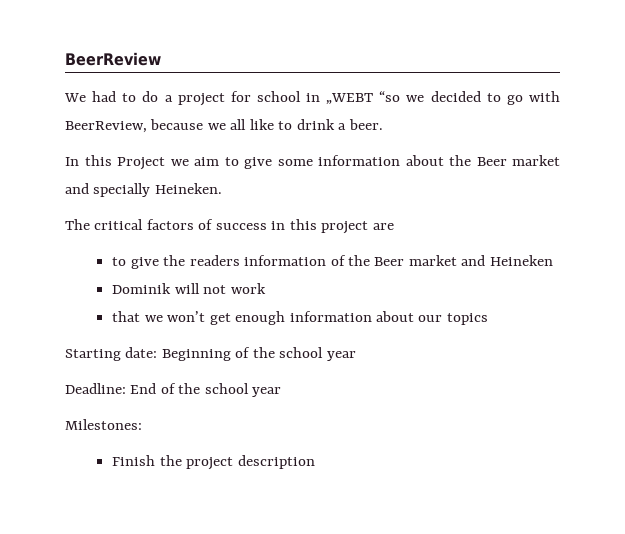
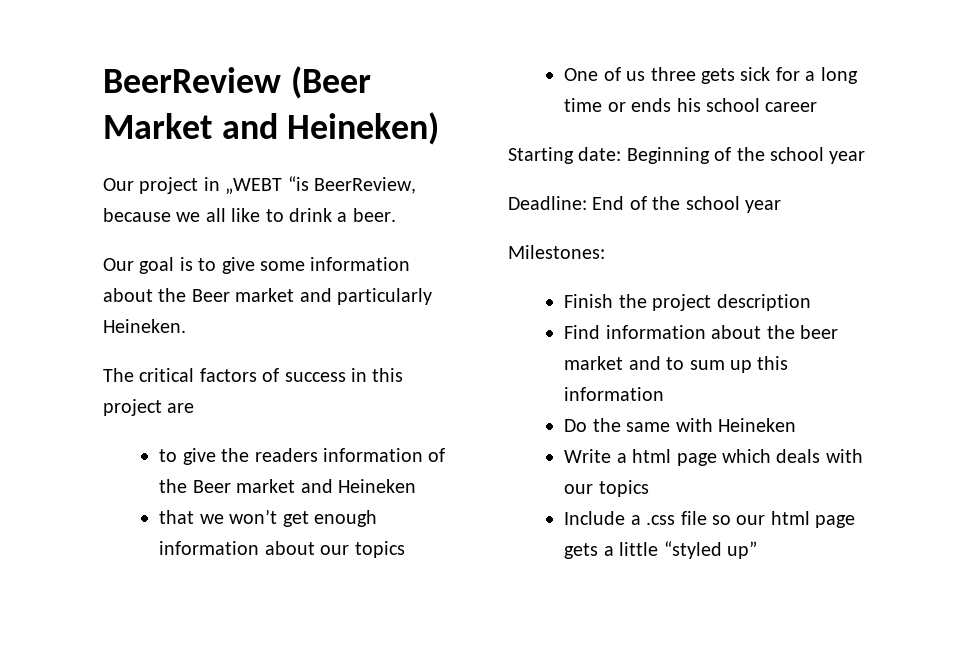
[64,91,560,106] // We had to do a project for school in „WEBT “so we decided to go with -> [290,66,371,99] [103,112,440,145] [103,176,309,195] (Beer Market and Heineken) // Our project in „WEBT “is
[65,155,219,170] In this Project we aim -> [103,257,193,274] Our goal is
[93,183,151,197] specially -> [337,288,432,305] particularly
[112,283,266,294] // Dominik will not work -> (416, 486) none
(488, 319) none -> [564,67,858,84] [564,98,818,112] // One of us three gets sick for a long time or ends his school career
(315, 462) none -> [564,325,838,339] [564,356,789,373] [564,387,665,401] [564,418,796,432] [564,449,863,466] [564,480,649,497] [564,511,856,528] [564,541,757,559] // Find information about the beer market and to sum up this information // Do the same with Heineken // Write a html page which deals with our topics // Include a .css file so our html page gets a little “styled up”

